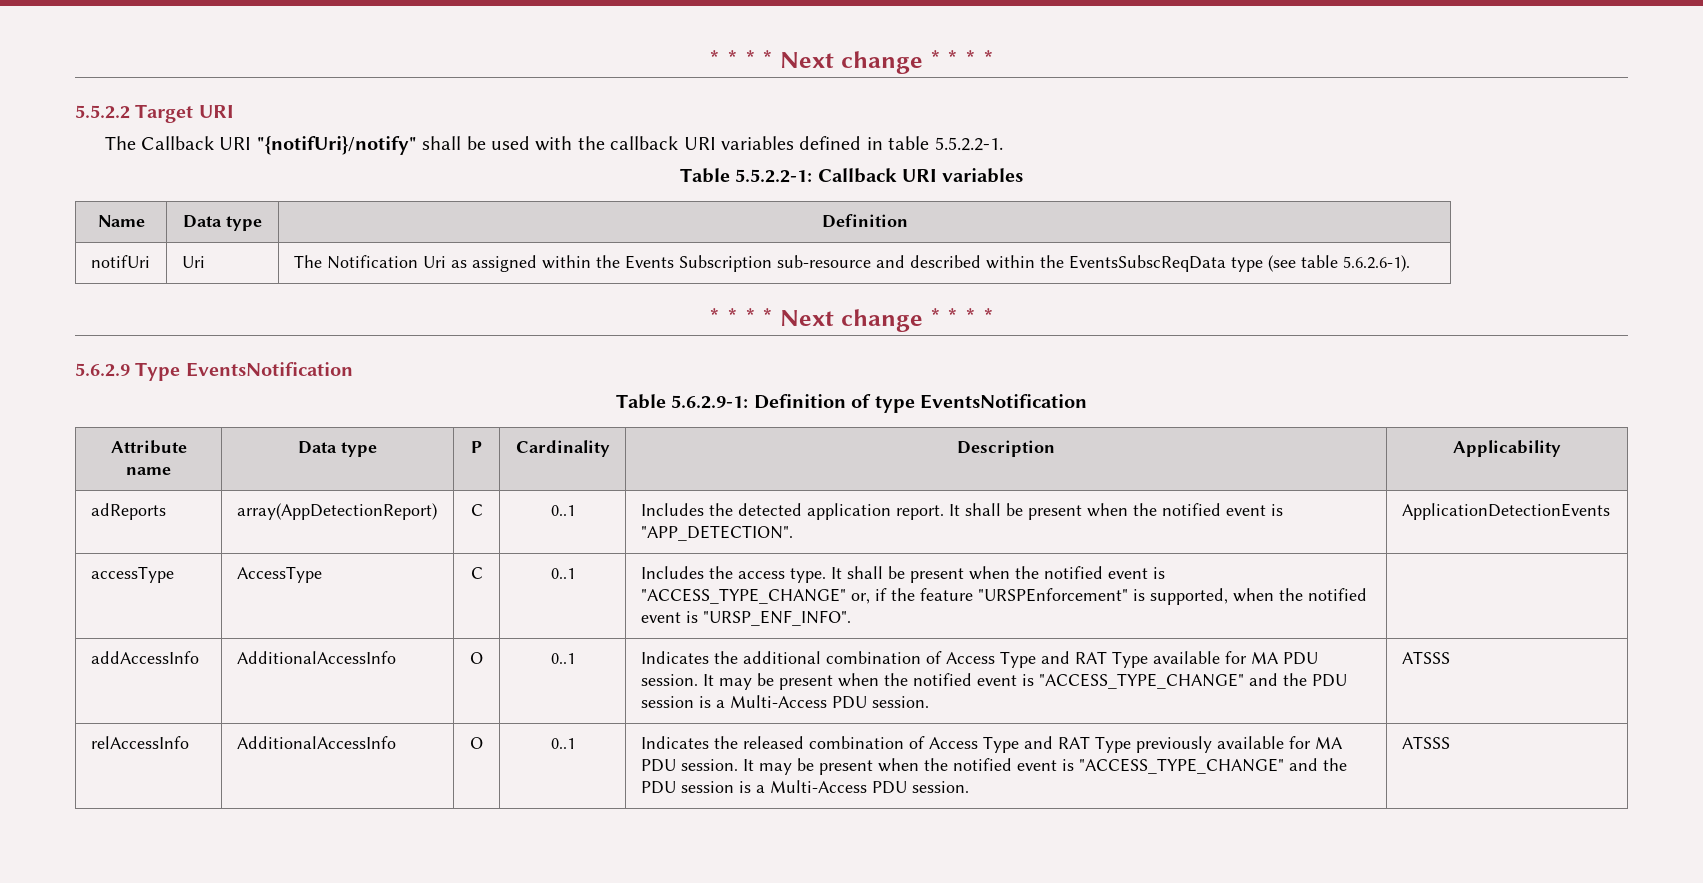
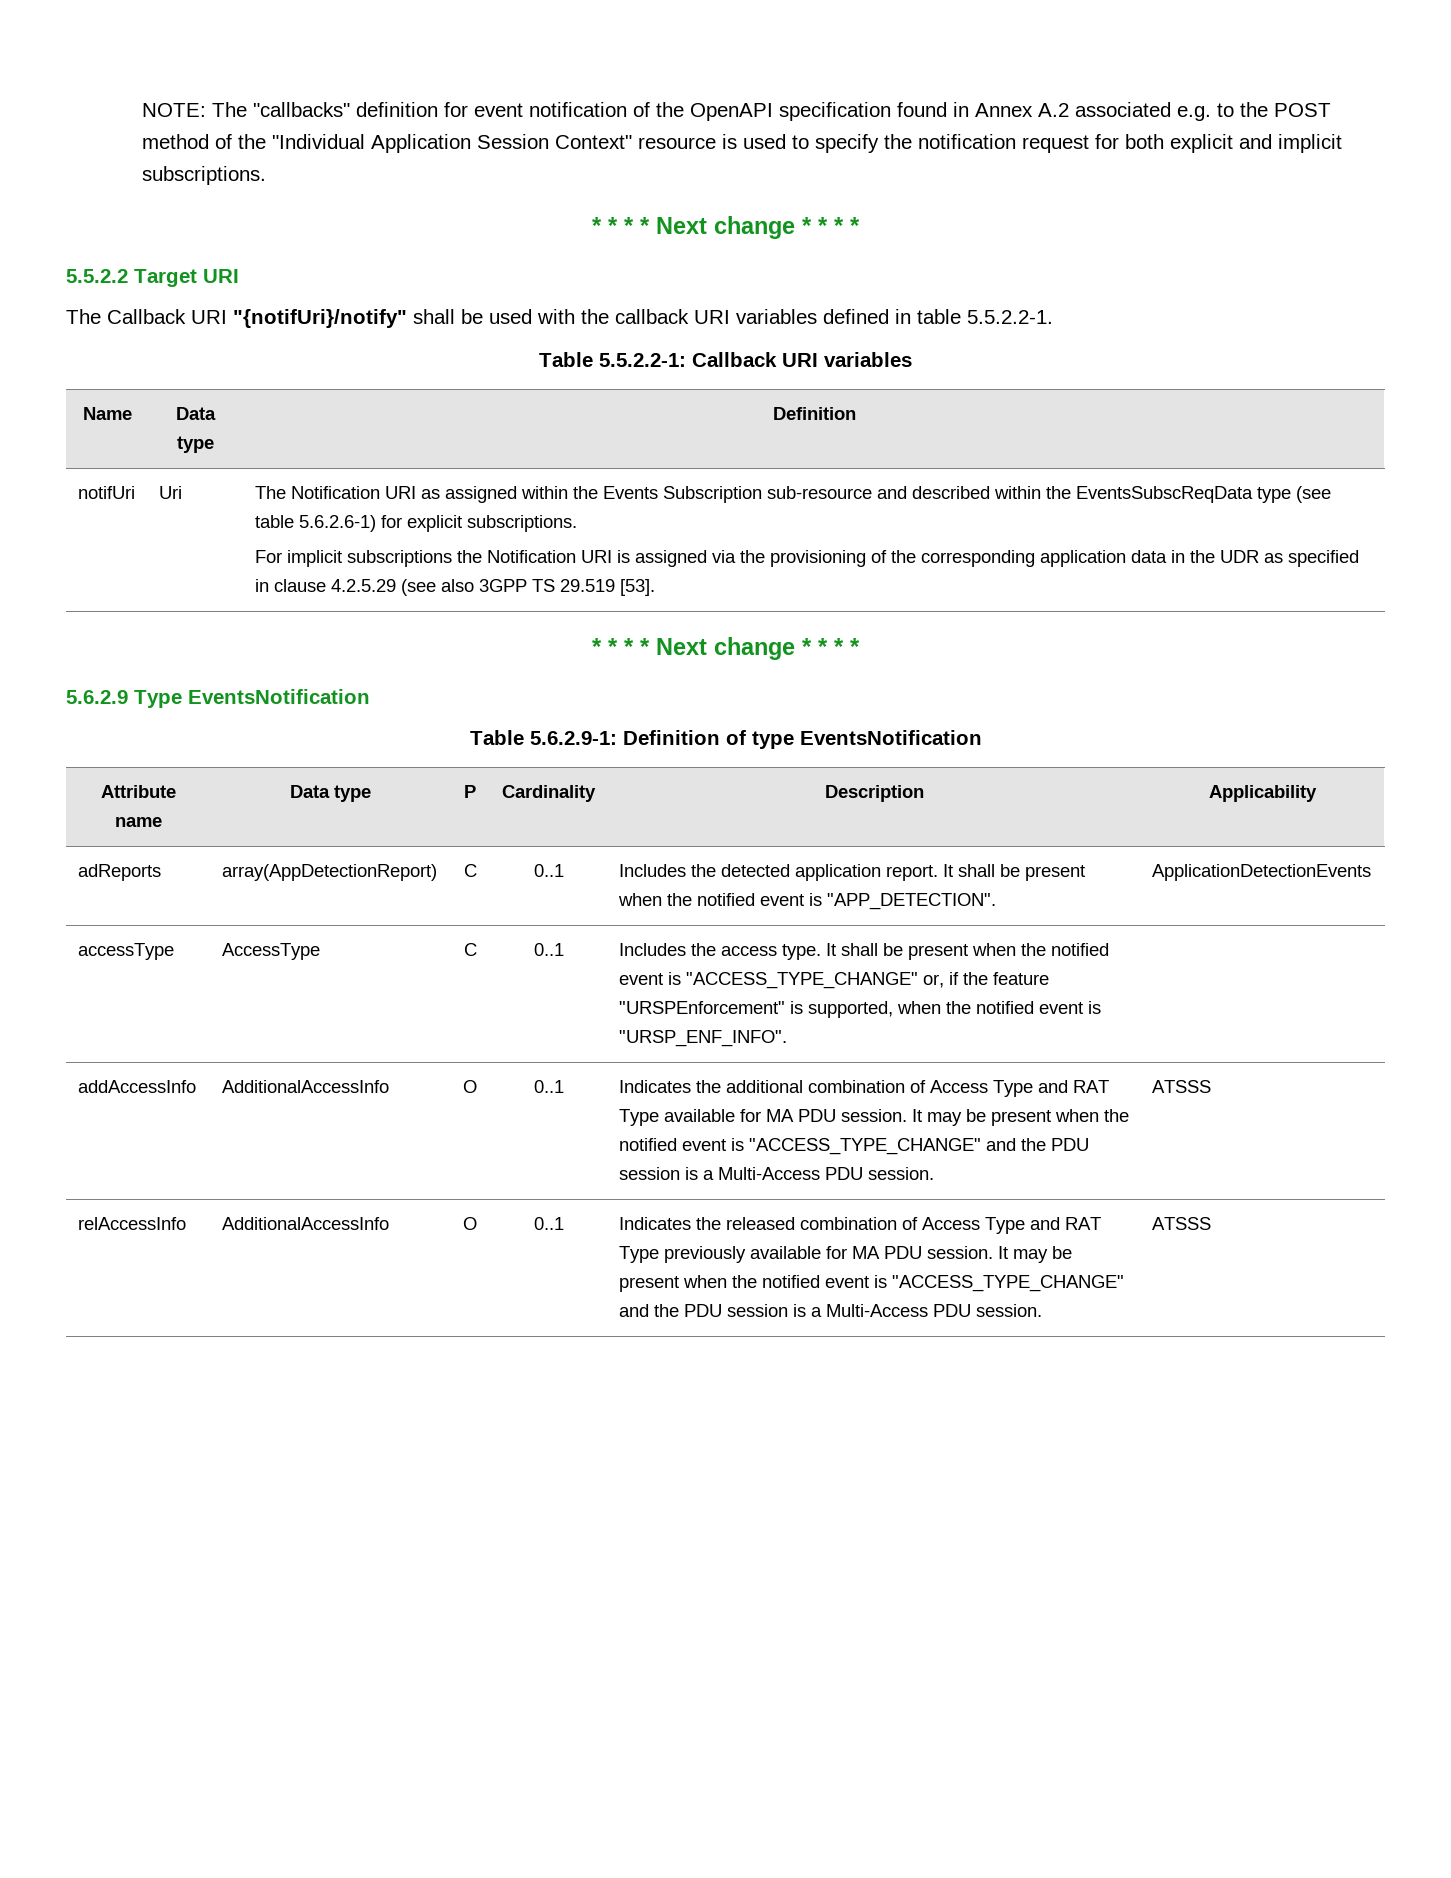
(709, 59) none -> [142,102,1332,121] [142,134,1343,153] [142,166,267,185] NOTE: The "callbacks" definition for event notification of the OpenAPI specification found in Annex A.2 associated e.g. to the POST method of the "Individual Application Session Context" resource is used to specify the notification request for both explicit and implicit subscriptions. //
[422,256,446,268] Uri -> [384,486,416,499] URI
[1342,255,1410,272] 5.6.2.6-1). -> [298,515,577,532] [254,550,1359,567] [254,579,655,596] 5.6.2.6-1) for explicit subscriptions. // For implicit subscriptions the Notification URI is assigned via the provisioning of the corresponding application data in the UDR as specified in clause 4.2.5.29 (see also 3GPP TS 29.519 [53].

